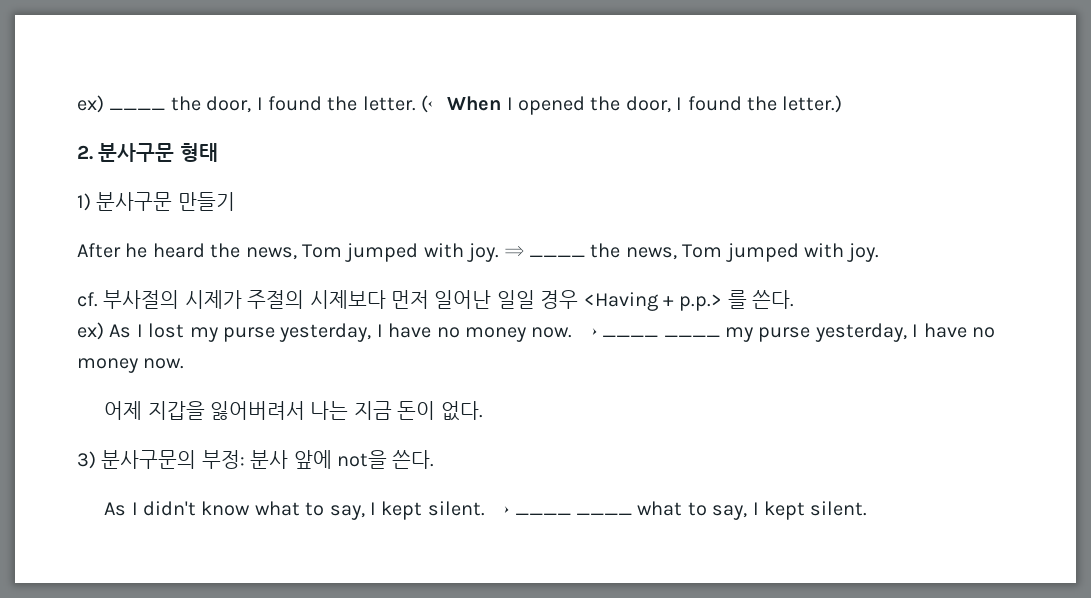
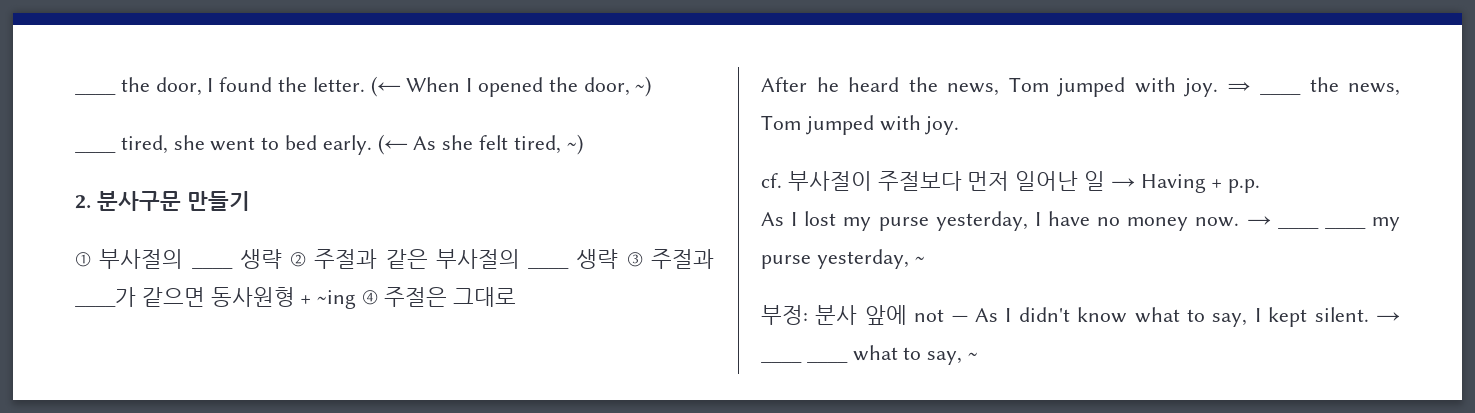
[77,95,104,113] ex) -> (75, 93) none
[421,95,502,113] (←When -> [370,76,461,97] (← When
[676,95,843,113] [77,143,218,162] [77,192,235,211] I found the letter.) // 2. 분사구문 형태 // 1) 분사구문 만들기 -> [635,76,652,97] [75,134,583,155] [75,191,250,211] [75,249,714,269] [75,287,516,309] ~) // ____ tired, she went to bed early. (← As she felt tired, ~) // 2. 분사구문 만들기 // ① 부사절의 ____ 생략 ② 주절과 같은 부사절의 ____ 생략 ③ 주절과 ____가 같으면 동사원형 + ~ing ④ 주절은 그대로
[103,290,795,311] [77,322,104,340] 부사절의 시제가 주절의 시제보다 먼저 일어난 일일 경우 <Having + p.p.> 를 쓴다. // ex) -> [787,171,1261,193] 부사절이 주절보다 먼저 일어난 일 → Having + p.p. //
[912,323,995,338] [77,358,185,373] [104,401,483,421] [77,450,197,469] I have no money now. // 어제 지갑을 잃어버려서 나는 지금 돈이 없다. // 3) 분사구문의 -> [914,256,925,264] ~ //
[337,450,435,469] not을 쓴다. // -> [914,309,968,322] not —
[752,501,868,520] I kept silent. -> [968,352,979,360] ~

